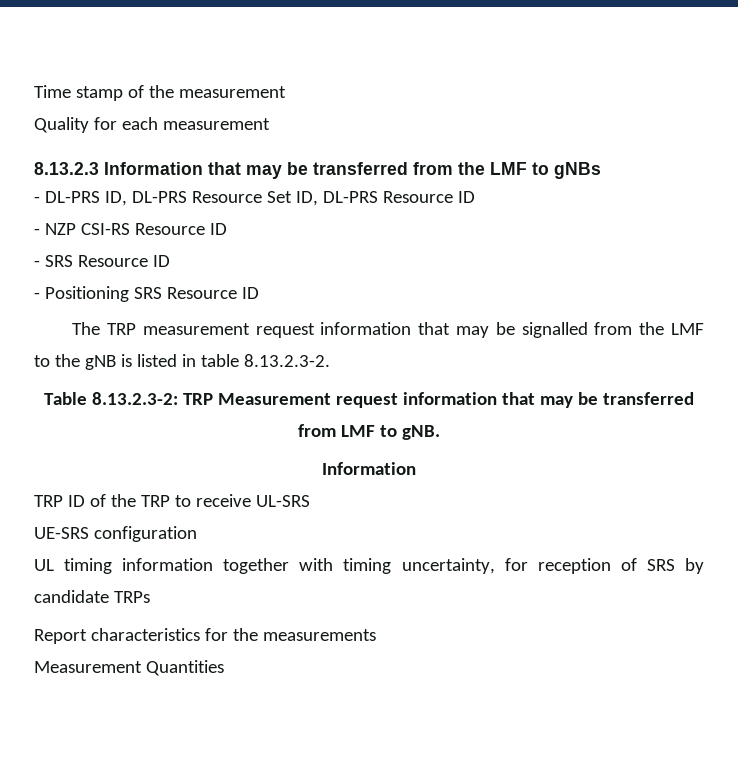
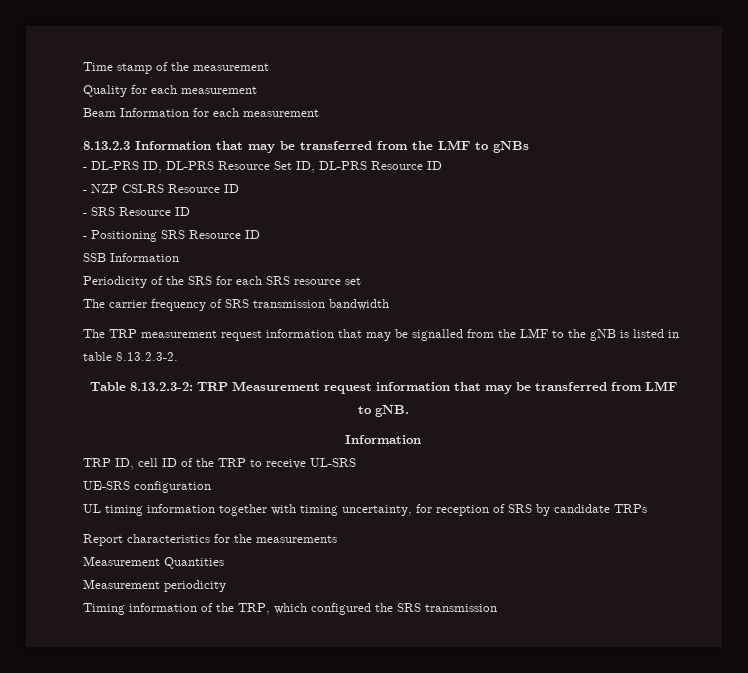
(270, 124) none -> [83,108,319,117] // Beam Information for each measurement
(259, 293) none -> [83,253,179,262] [83,276,361,288] [83,299,389,311] // SSB Information // Periodicity of the SRS for each SRS resource set // The carrier frequency of SRS transmission bandwidth
(63, 501) none -> [115,458,158,470] ID, cell
(224, 668) none -> [83,579,226,592] [83,603,497,615] // Measurement periodicity // Timing information of the TRP, which configured the SRS transmission

